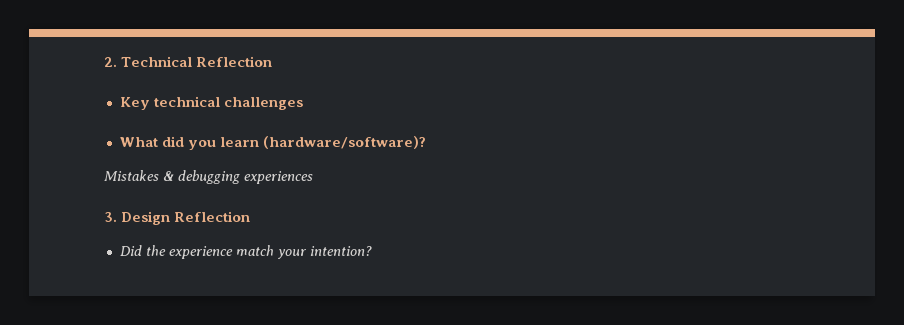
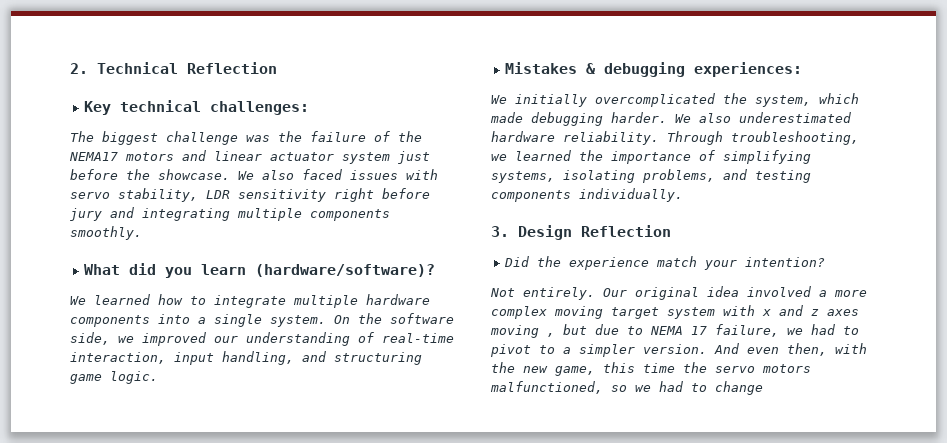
[224,97,304,110] challenges -> [210,101,310,115] [70,131,422,145] [69,150,430,164] [70,169,438,180] [70,188,430,202] [70,207,390,221] [70,226,142,240] challenges: // The biggest challenge was the failure of the NEMA17 motors and linear actuator system just before the showcase. We also faced issues with servo stability, LDR sensitivity right before jury and integrating multiple components smoothly.
[104,170,313,184] Mistakes & debugging experiences -> [70,294,430,308] [70,313,454,327] [70,332,454,346] [70,351,422,365] [70,371,158,384] [505,62,803,77] [491,93,859,107] [490,112,851,126] [491,131,859,145] [491,150,811,164] [491,169,811,183] [491,188,683,202] We learned how to integrate multiple hardware components into a single system. On the software side, we improved our understanding of real-time interaction, input handling, and structuring game logic. // Mistakes & debugging experiences: // We initially overcomplicated the system, which made debugging harder. We also underestimated hardware reliability. Through troubleshooting, we learned the importance of simplifying systems, isolating problems, and testing components individually.
(372, 251) none -> [490,286,867,300] [491,305,859,319] [490,324,859,338] [490,343,867,357] [491,362,811,376] [490,381,763,395] // Not entirely. Our original idea involved a more complex moving target system with x and z axes moving , but due to NEMA 17 failure, we had to pivot to a simpler version. And even then, with the new game, this time the servo motors malfunctioned, so we had to change

